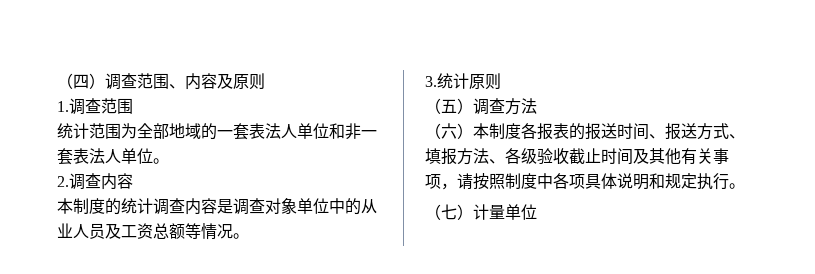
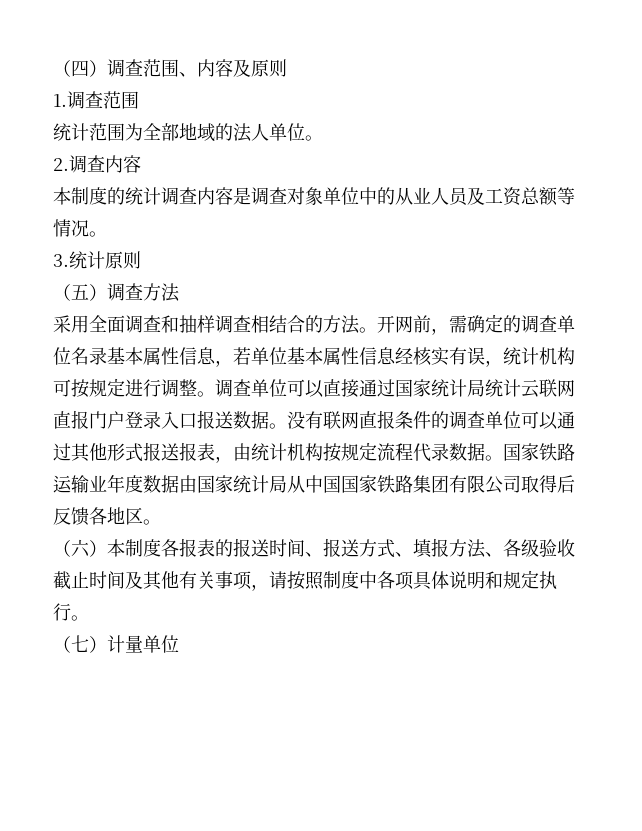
[217,123,377,140] [57,148,89,165] 一套表法人单位和非一套表 -> (233, 132) none
(537, 106) none -> [53,314,575,335] [53,347,575,367] [53,378,575,398] [53,410,575,430] [53,442,575,463] [53,474,575,494] [53,507,161,526] // 采用全面调查和抽样调查相结合的方法。开网前，需确定的调查单位名录基本属性信息，若单位基本属性信息经核实有误，统计机构可按规定进行调整。调查单位可以直接通过国家统计局统计云联网直报门户登录入口报送数据。没有联网直报条件的调查单位可以通过其他形式报送报表，由统计机构按规定流程代录数据。国家铁路运输业年度数据由国家统计局从中国国家铁路集团有限公司取得后反馈各地区。

